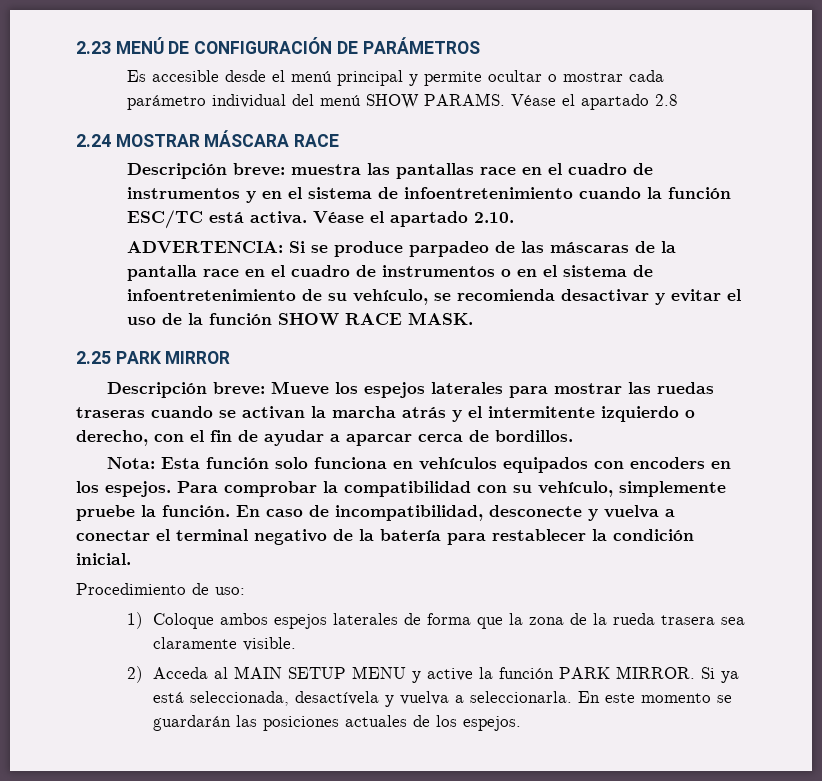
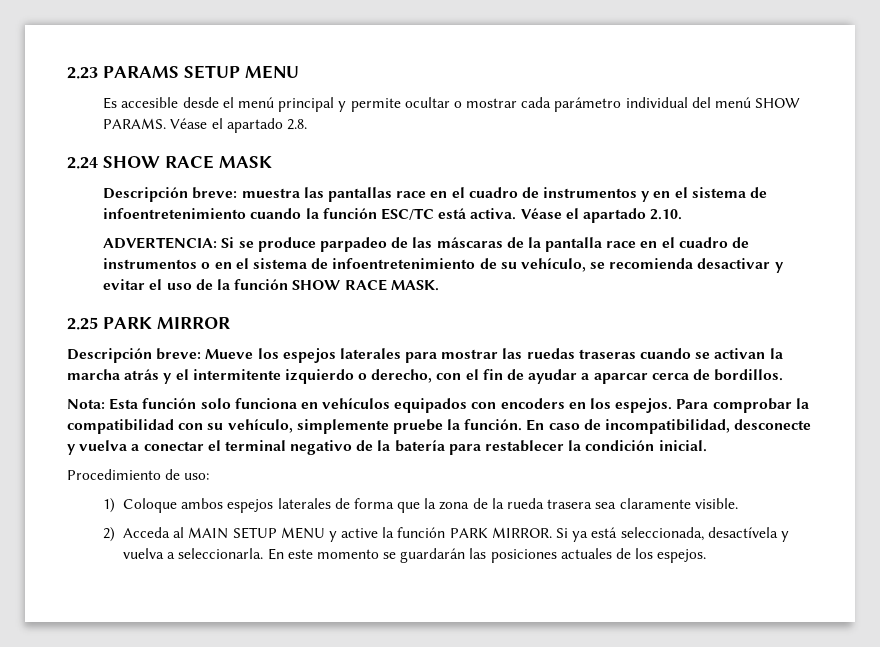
[115,37,480,54] MENÚ DE CONFIGURACIÓN DE PARÁMETROS -> [103,65,299,79] PARAMS SETUP MENU
[655,94,679,106] 2.8 -> [286,119,307,130] 2.8.
[115,130,340,147] MOSTRAR MÁSCARA RACE -> [103,155,272,169] SHOW RACE MASK

